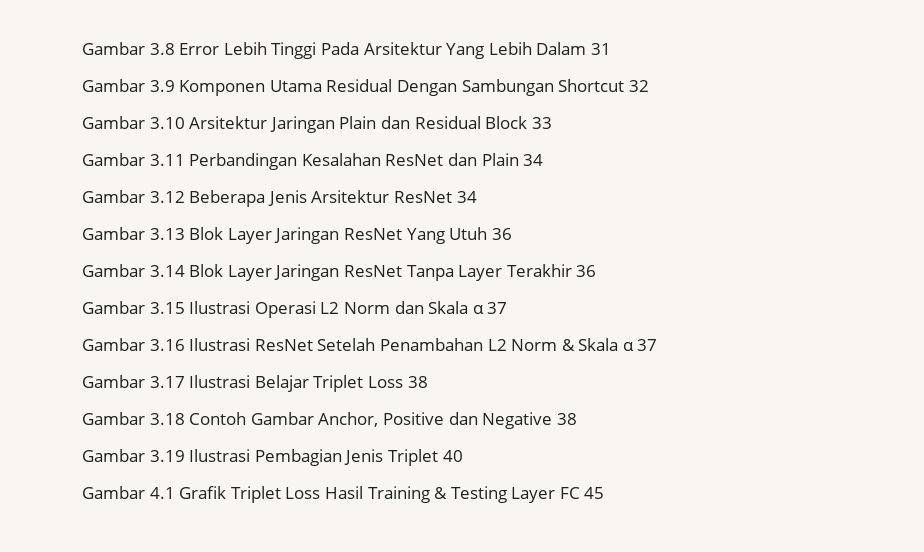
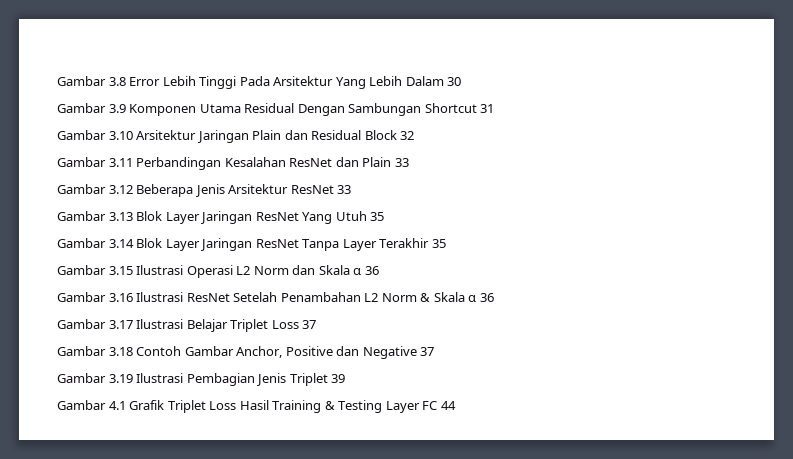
[590,43,611,55] 31 -> [447,77,462,86] 30
[628,80,649,92] 32 -> [480,104,495,113] 31
[531,117,552,129] 33 -> [400,131,415,140] 32
[523,154,544,166] 34 -> [394,158,409,167] 33
[456,191,477,203] 34 -> [337,185,352,194] 33
[491,228,512,240] 36 -> [370,212,385,221] 35
[576,265,597,277] 36 -> [431,239,446,248] 35
[487,302,508,314] 37 -> [364,266,379,275] 36
[637,339,658,351] 37 -> [479,293,494,302] 36
[407,376,428,388] 38 -> [302,320,317,329] 37
[556,413,577,425] 38 -> [420,347,435,356] 37
[442,450,463,462] 40 -> [331,374,346,383] 39
[584,487,605,499] 45 -> [440,401,456,410] 44

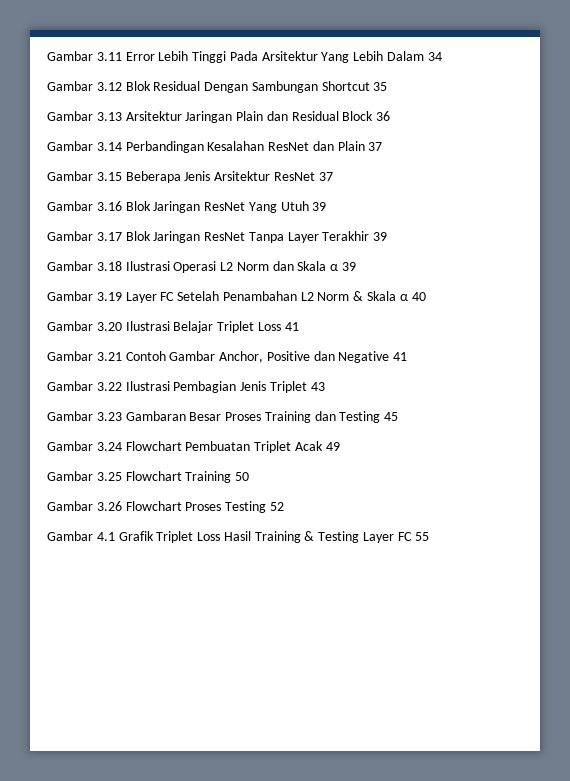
[57,76,126,86] Gambar 3.8 -> [47,51,122,61] Gambar 3.11
[447,77,462,86] [57,103,241,116] 30 // Gambar 3.9 Komponen Utama -> [427,52,442,61] [47,81,151,91] 34 // Gambar 3.12 Blok
[480,104,495,113] [57,130,133,140] 31 // Gambar 3.10 -> [373,82,388,91] [47,111,122,121] 35 // Gambar 3.13
[400,131,415,140] [57,157,133,167] 32 // Gambar 3.11 -> [376,111,391,121] [47,141,122,151] 36 // Gambar 3.14
[394,158,409,167] [57,184,133,194] 33 // Gambar 3.12 -> [368,142,383,151] [47,171,122,181] 37 // Gambar 3.15
[337,185,352,194] [57,211,200,224] 33 // Gambar 3.13 Blok Layer -> [318,172,333,181] [47,201,151,211] 37 // Gambar 3.16 Blok
[370,212,385,221] [57,238,200,251] 35 // Gambar 3.14 Blok Layer -> [312,202,327,211] [47,231,151,241] 39 // Gambar 3.17 Blok
[431,239,446,248] [57,265,133,275] 35 // Gambar 3.15 -> [373,232,388,241] [47,261,122,271] 39 // Gambar 3.18
[364,266,379,275] [57,292,230,302] 36 // Gambar 3.16 Ilustrasi ResNet -> [342,262,357,271] [47,291,175,303] 39 // Gambar 3.19 Layer FC
[479,293,494,302] [57,319,133,329] 36 // Gambar 3.17 -> [411,292,426,301] [47,321,122,331] 40 // Gambar 3.20
[302,320,317,329] [57,346,133,356] 37 // Gambar 3.18 -> [284,322,299,331] [47,351,122,361] 41 // Gambar 3.21
[420,347,435,356] [57,373,133,383] 37 // Gambar 3.19 -> [393,352,408,361] [47,381,122,391] 41 // Gambar 3.22
[331,374,346,383] 39 -> [310,382,325,391] [47,411,399,423] [47,441,340,453] [47,471,250,483] [47,501,284,513] 43 // Gambar 3.23 Gambaran Besar Proses Training dan Testing 45 // Gambar 3.24 Flowchart Pembuatan Triplet Acak 49 // Gambar 3.25 Flowchart Training 50 // Gambar 3.26 Flowchart Proses Testing 52
[440,401,456,410] 44 -> [414,532,429,541] 55

